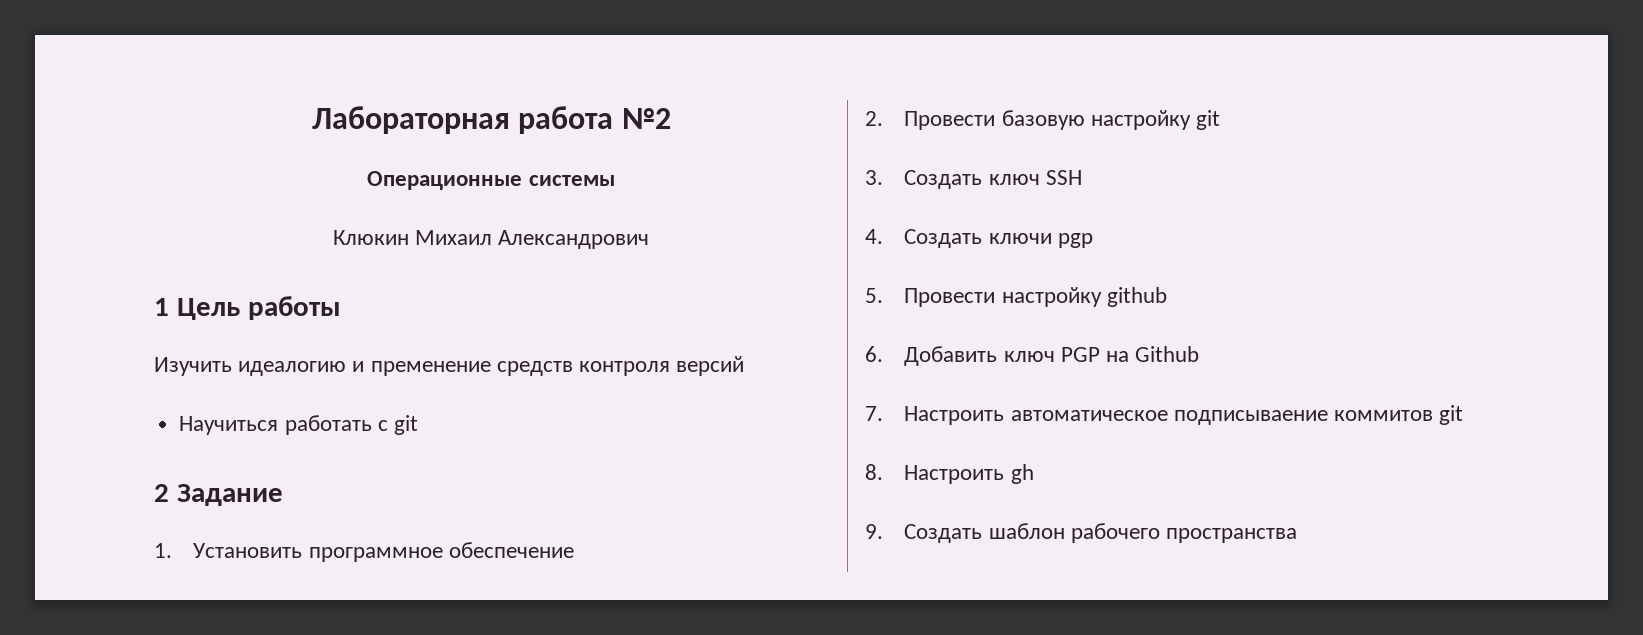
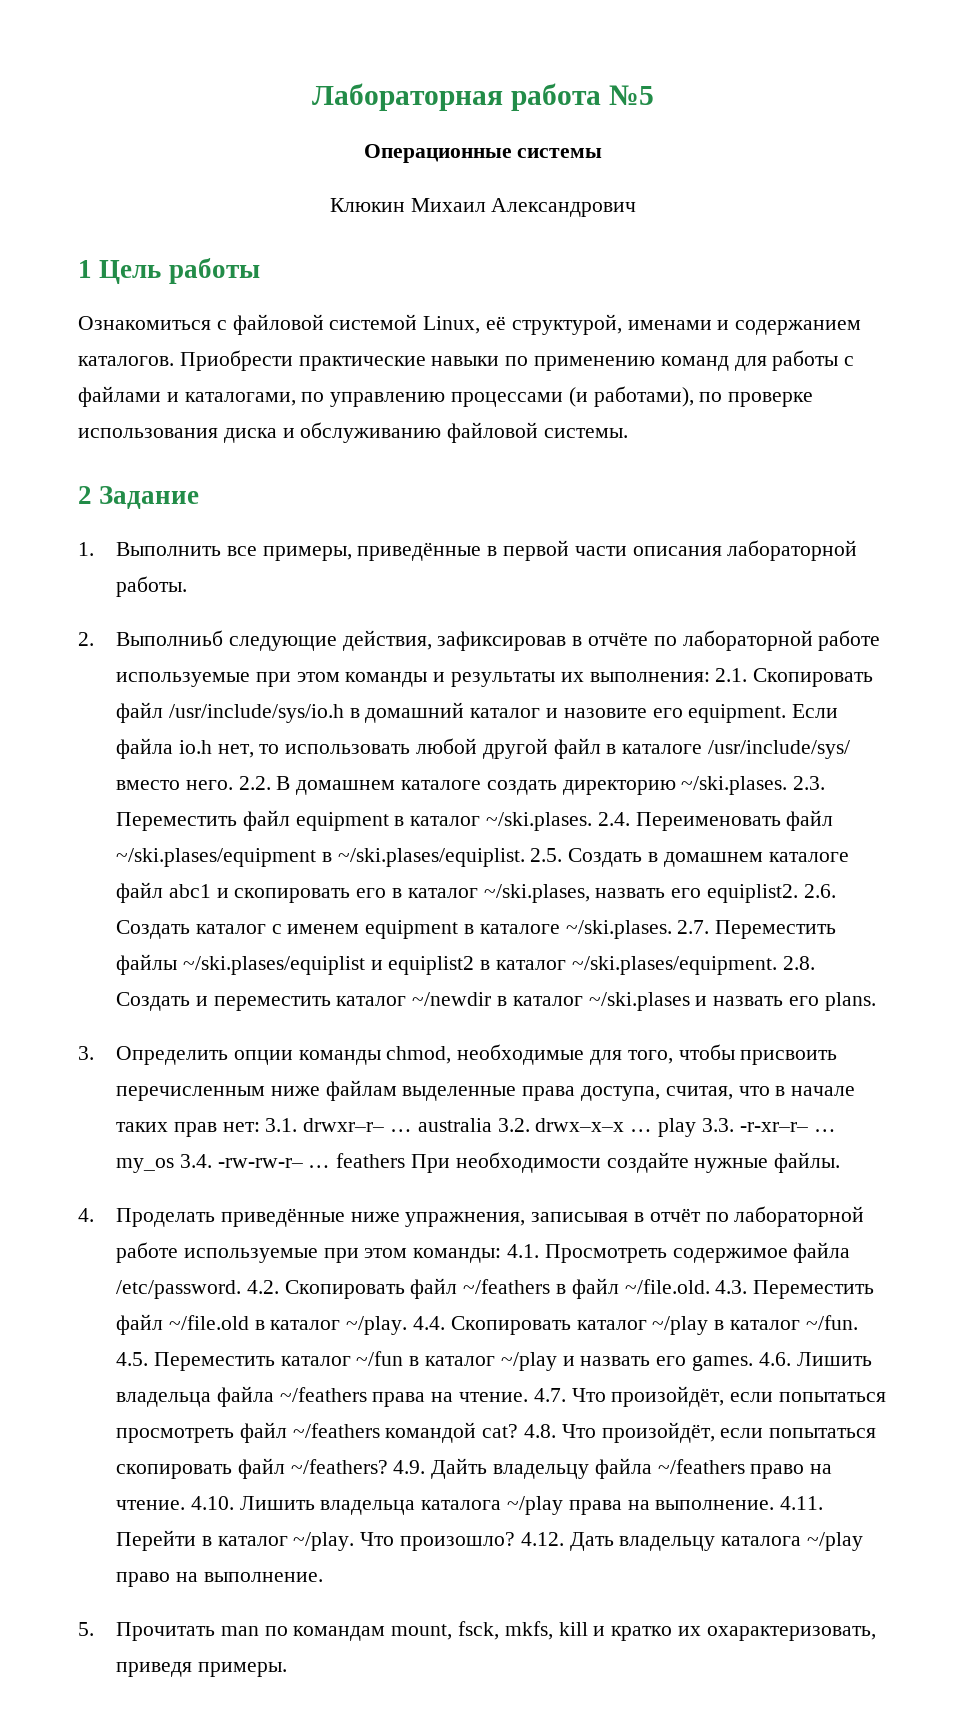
[621,108,671,129] №2 -> [608,85,654,105] №5
[154,356,745,376] [179,415,418,435] [154,484,283,506] [154,542,574,562] [865,110,1221,130] [865,170,1082,189] [865,229,1093,248] [865,287,1167,307] [865,346,1200,366] [865,405,1464,425] [865,464,1034,484] [865,523,1298,543] Изучить идеалогию и пременение средств контроля версий // Научиться работать с git // 2 Задание // 1. Установить программное обеспечение // 2. Провести базовую настройку git // 3. Создать ключ SSH // 4. Создать ключи pgp // 5. Провести настройку github // 6. Добавить ключ PGP на Github // 7. Настроить автоматическое подписываение коммитов git // 8. Настроить gh // 9. Создать шаблон рабочего пространства -> [78,314,862,335] [78,350,855,371] [78,386,814,407] [78,422,629,443] [78,486,200,509] [78,540,858,561] [116,576,188,597] [78,630,881,651] [116,668,874,687] [116,702,839,723] [116,738,851,759] [116,776,826,795] [116,810,834,831] [116,848,849,867] [116,882,836,903] [116,920,837,939] [116,954,815,975] [116,992,876,1011] [78,1044,838,1065] [116,1080,856,1101] [116,1118,836,1137] [116,1152,841,1173] [78,1206,865,1227] [116,1242,851,1263] [116,1278,875,1299] [116,1314,858,1335] [116,1351,872,1371] [116,1386,887,1407] [116,1422,877,1443] [116,1458,833,1479] [116,1496,824,1515] [116,1530,864,1551] [116,1572,323,1587] [78,1621,876,1641] [116,1662,287,1677] Ознакомиться с файловой системой Linux, её структурой, именами и содержанием каталогов. Приобрести практические навыки по применению команд для работы с файлами и каталогами, по управлению процессами (и работами), по проверке использования диска и обслуживанию файловой системы. // 2 Задание // 1. Выполнить все примеры, приведённые в первой части описания лабораторной работы. // 2. Выполниьб следующие действия, зафиксировав в отчёте по лабораторной работе используемые при этом команды и результаты их выполнения: 2.1. Скопировать файл /usr/include/sys/io.h в домашний каталог и назовите его equipment. Если файла io.h нет, то использовать любой другой файл в каталоге /usr/include/sys/ вместо него. 2.2. В домашнем каталоге создать директорию ~/ski.plases. 2.3. Переместить файл equipment в каталог ~/ski.plases. 2.4. Переименовать файл ~/ski.plases/equipment в ~/ski.plases/equiplist. 2.5. Создать в домашнем каталоге файл abc1 и скопировать его в каталог ~/ski.plases, назвать его equiplist2. 2.6. Создать каталог с именем equipment в каталоге ~/ski.plases. 2.7. Переместить файлы ~/ski.plases/equiplist и equiplist2 в каталог ~/ski.plases/equipment. 2.8. Создать и переместить каталог ~/newdir в каталог ~/ski.plases и назвать его plans. // 3. Определить опции команды chmod, необходимые для того, чтобы присвоить перечисленным ниже файлам выделенные права доступа, считая, что в начале таких прав нет: 3.1. drwxr–r– … australia 3.2. drwx–x–x … play 3.3. -r-xr–r– … my_os 3.4. -rw-rw-r– … feathers При необходимости создайте нужные файлы. // 4. Проделать приведённые ниже упражнения, записывая в отчёт по лабораторной работе используемые при этом команды: 4.1. Просмотреть содержимое файла /etc/password. 4.2. Скопировать файл ~/feathers в файл ~/file.old. 4.3. Переместить файл ~/file.old в каталог ~/play. 4.4. Скопировать каталог ~/play в каталог ~/fun. 4.5. Переместить каталог ~/fun в каталог ~/play и назвать его games. 4.6. Лишить владельца файла ~/feathers права на чтение. 4.7. Что произойдёт, если попытаться просмотреть файл ~/feathers командой cat? 4.8. Что произойдёт, если попытаться скопировать файл ~/feathers? 4.9. Дайть владельцу файла ~/feathers право на чтение. 4.10. Лишить владельца каталога ~/play права на выполнение. 4.11. Перейти в каталог ~/play. Что произошло? 4.12. Дать владельцу каталога ~/play право на выполнение. // 5. Прочитать man по командам mount, fsck, mkfs, kill и кратко их охарактеризовать, приведя примеры.

